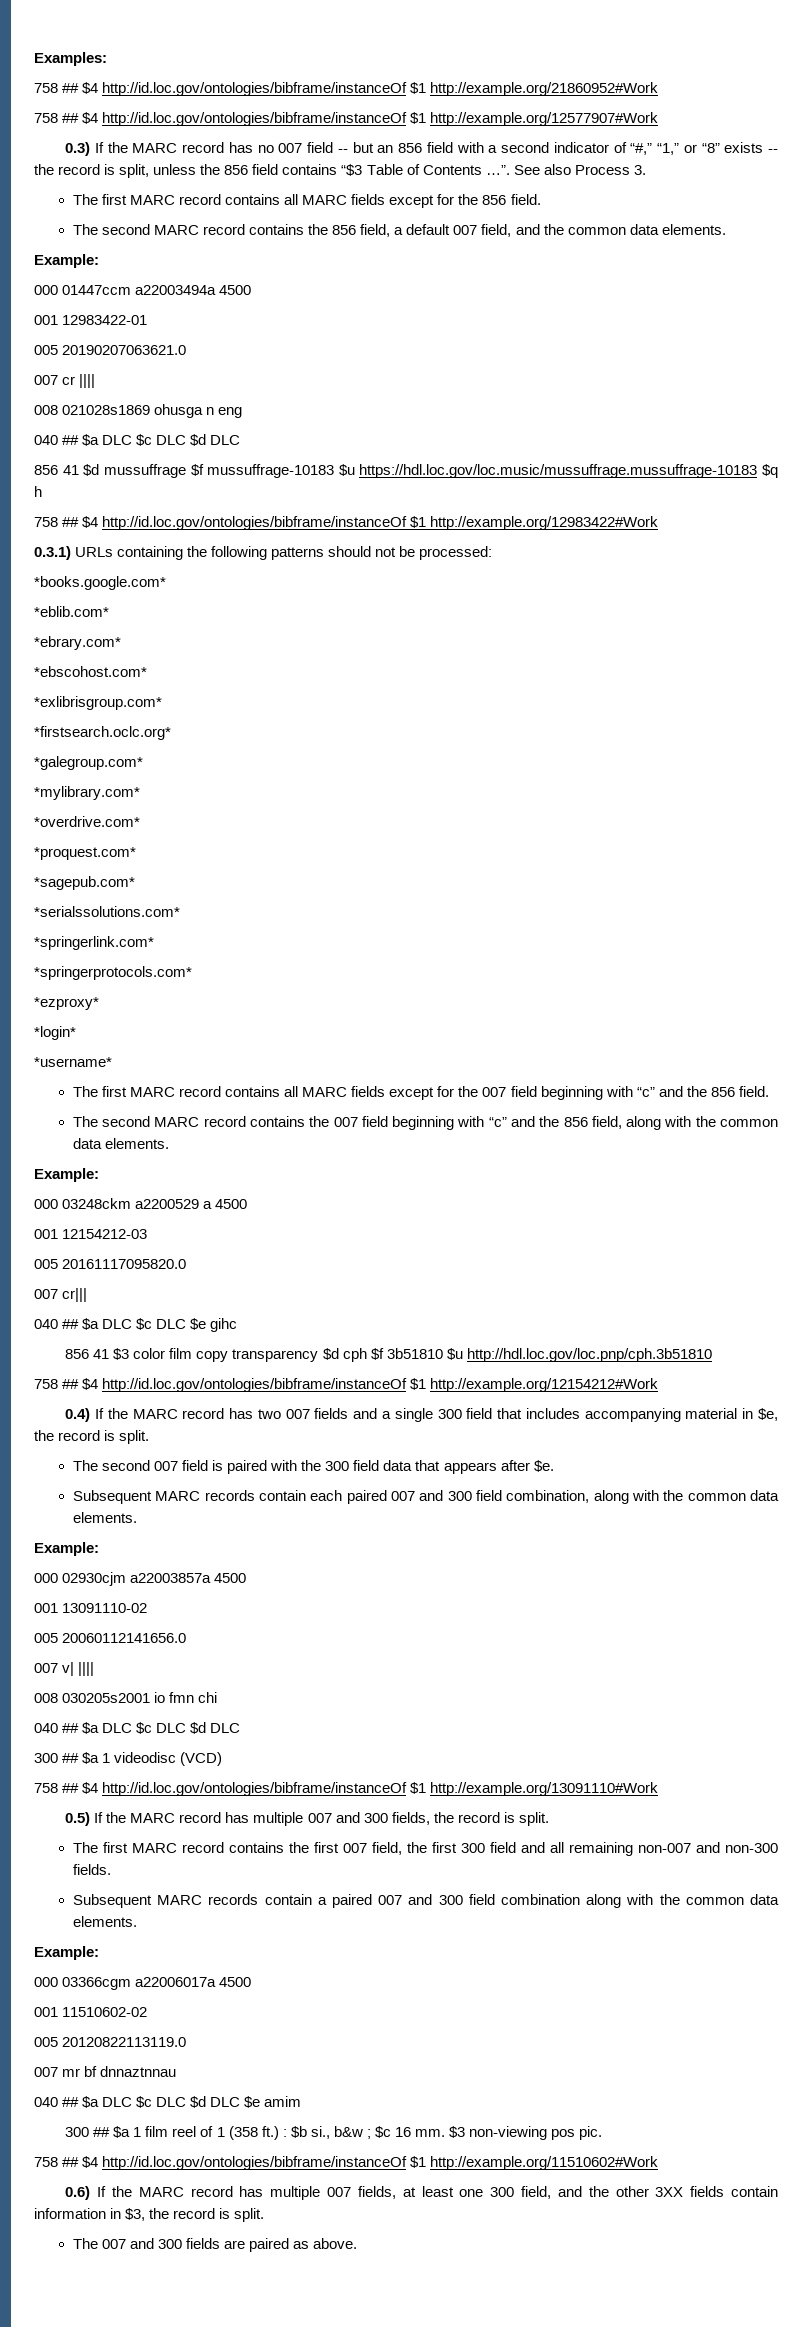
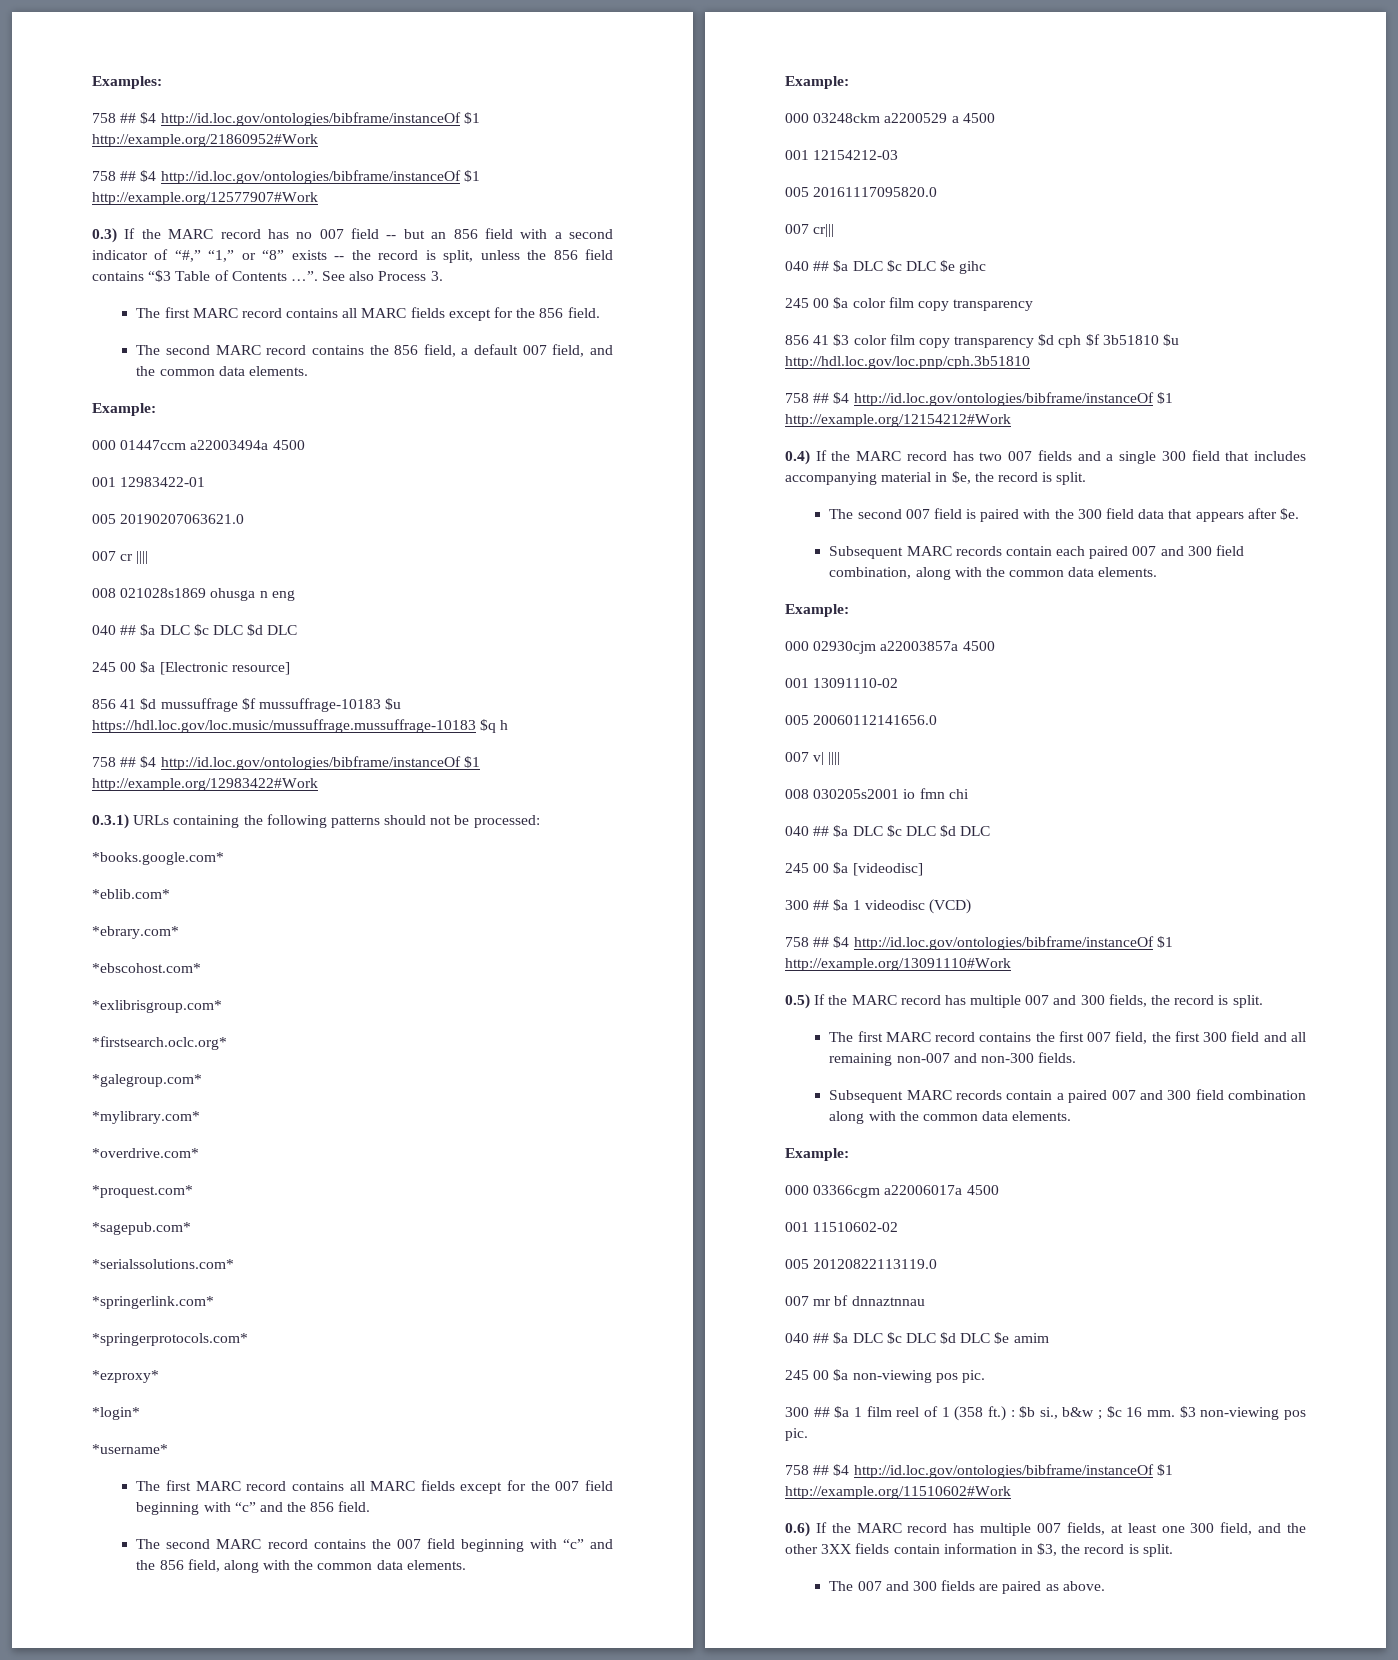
(241, 440) none -> [92,661,290,675] // 245 00 $a [Electronic resource]
(238, 1325) none -> [785,297,1034,311] // 245 00 $a color film copy transparency
(241, 1728) none -> [785,862,923,876] // 245 00 $a [videodisc]
(302, 2101) none -> [785,1369,985,1383] // 245 00 $a non-viewing pos pic.

